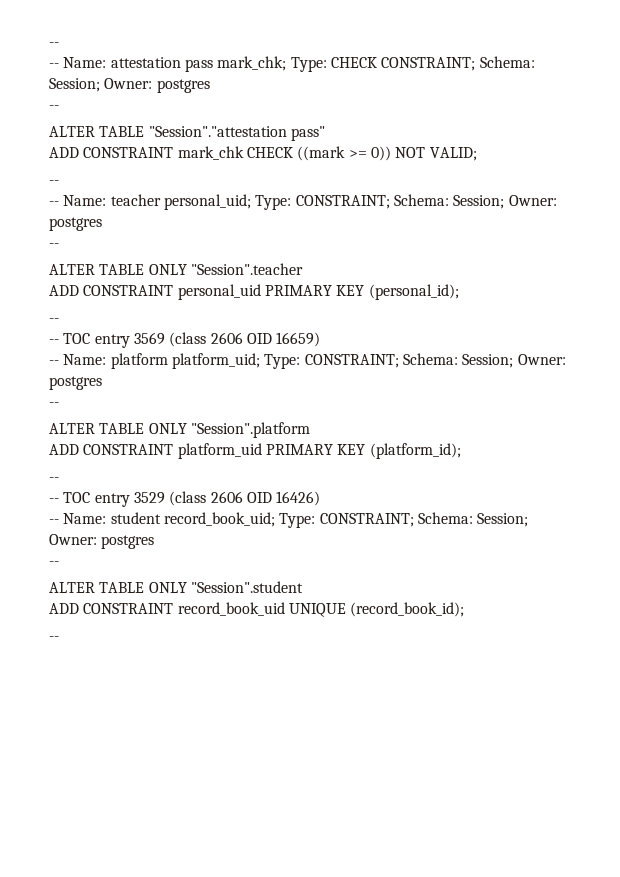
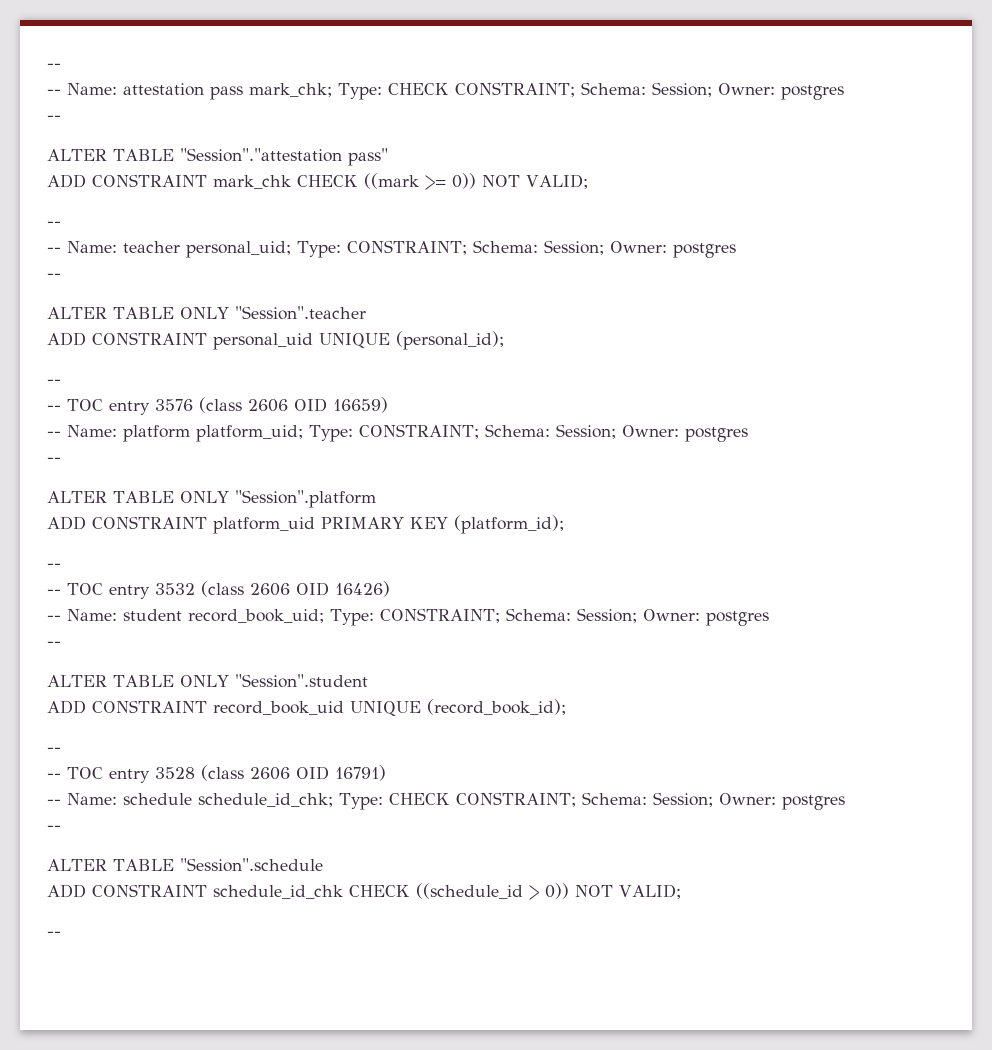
[264,285,365,296] PRIMARY KEY -> [319,333,390,348] UNIQUE
[133,332,165,345] 3569 -> [155,399,193,411] 3576
[133,492,165,504] 3529 -> [155,583,195,595] 3532
(59, 638) none -> [47,765,386,783] [47,792,845,810] [47,825,61,831] [47,858,323,872] [47,883,681,900] [47,931,61,937] // -- TOC entry 3528 (class 2606 OID 16791) // -- Name: schedule schedule_id_chk; Type: CHECK CONSTRAINT; Schema: Session; Owner: postgres // -- // ALTER TABLE "Session".schedule // ADD CONSTRAINT schedule_id_chk CHECK ((schedule_id > 0)) NOT VALID; // --

